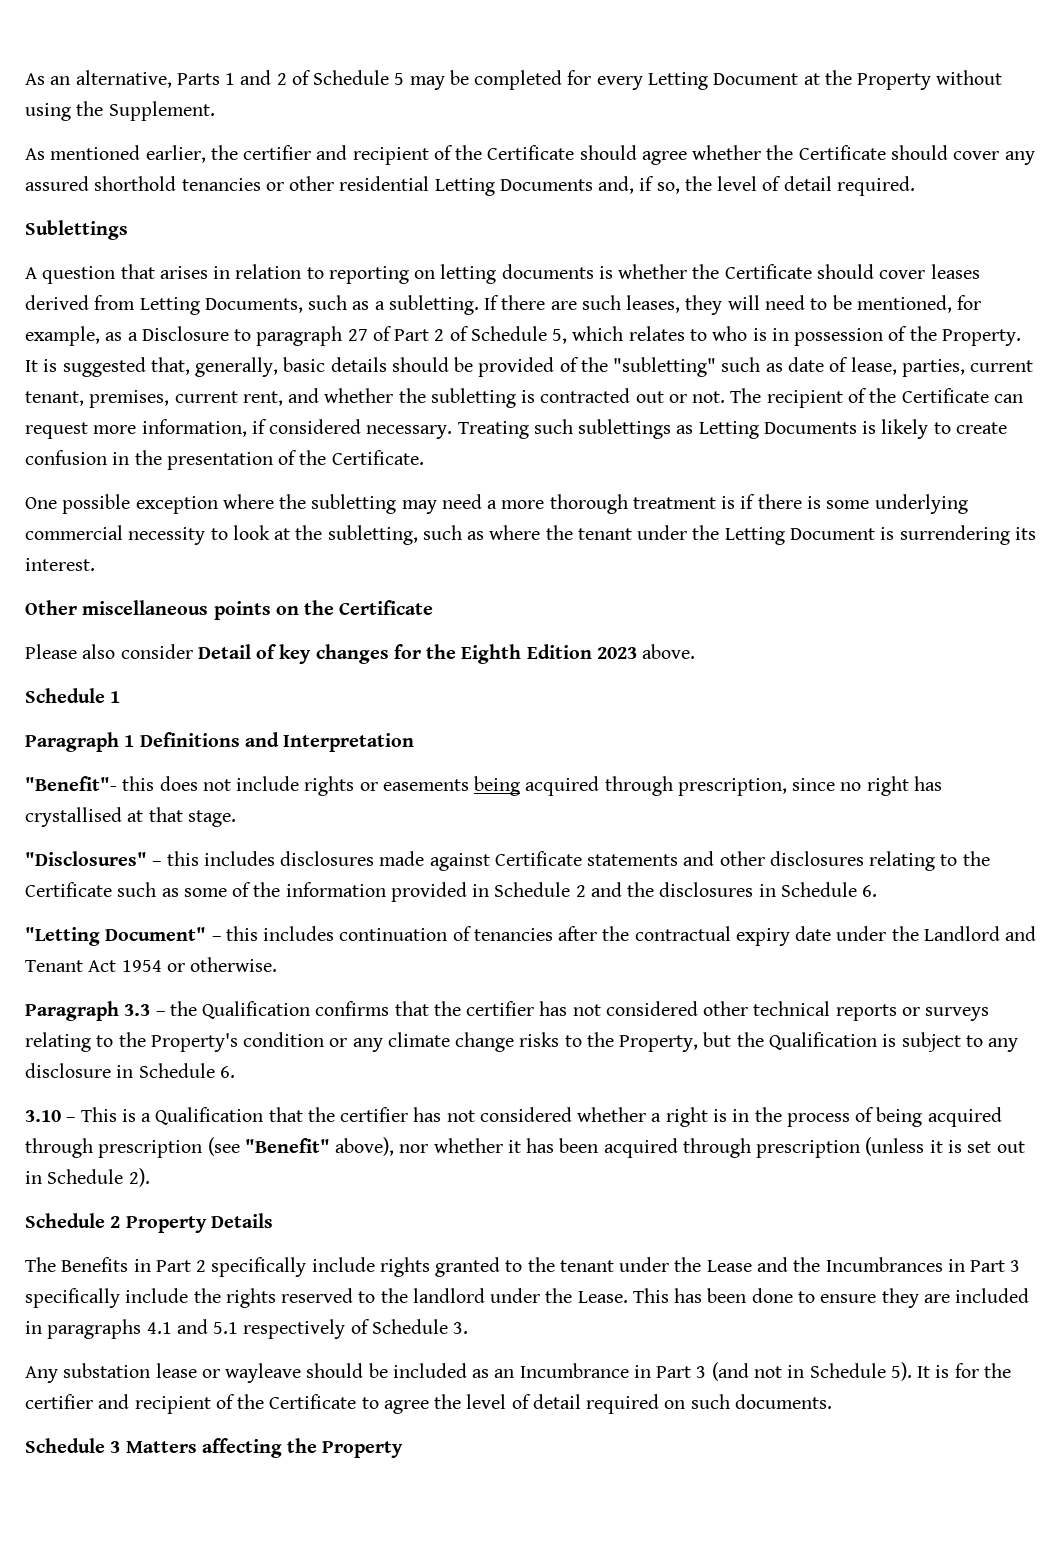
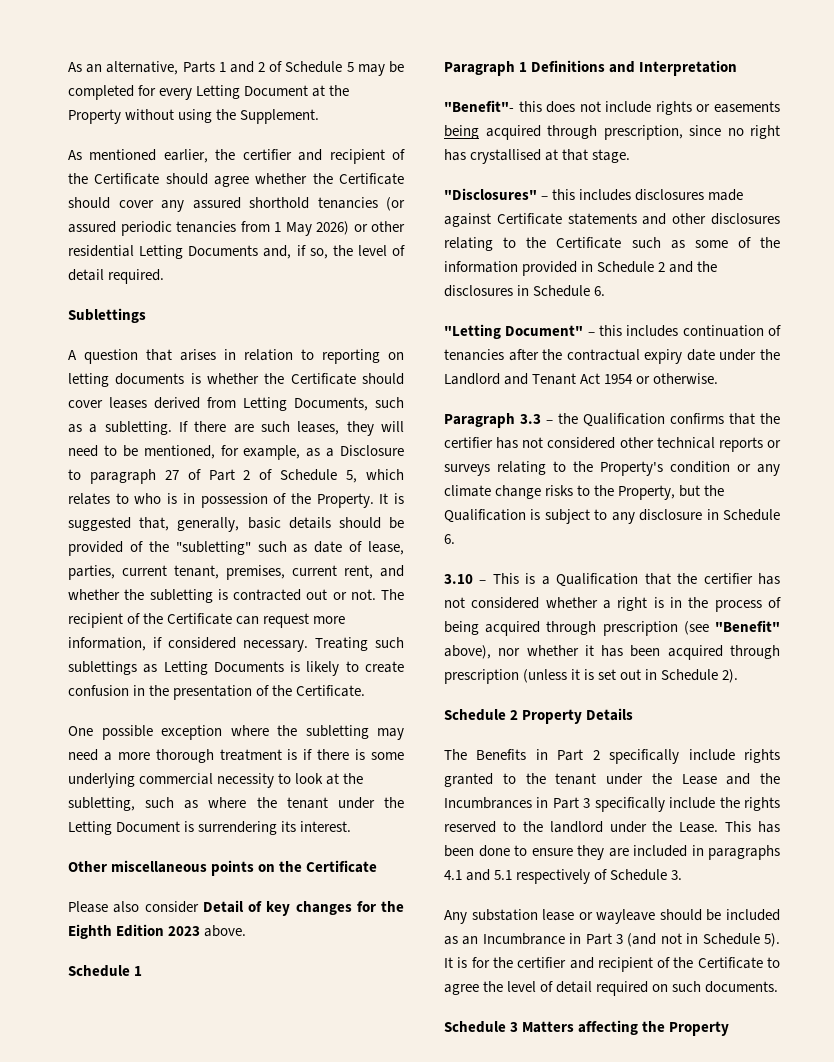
(261, 184) none -> [386,197,405,211] [68,221,349,236] (or assured periodic tenancies from 1 May 2026)

